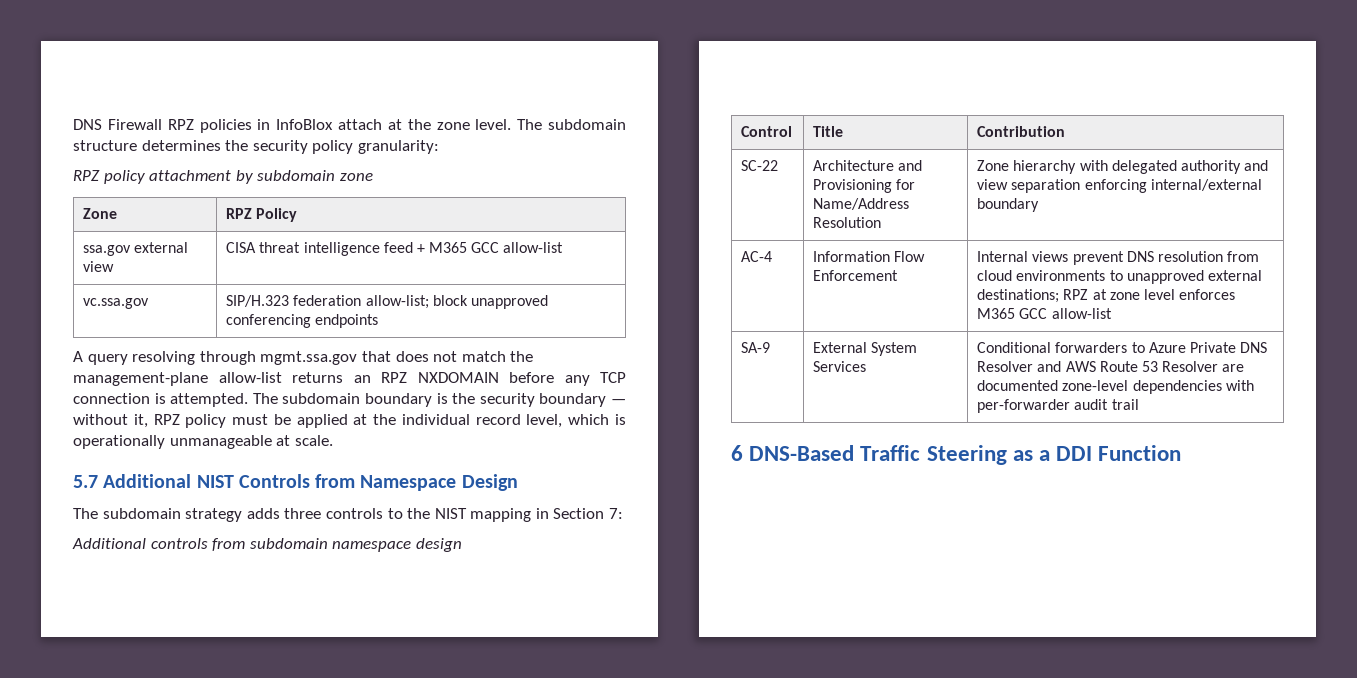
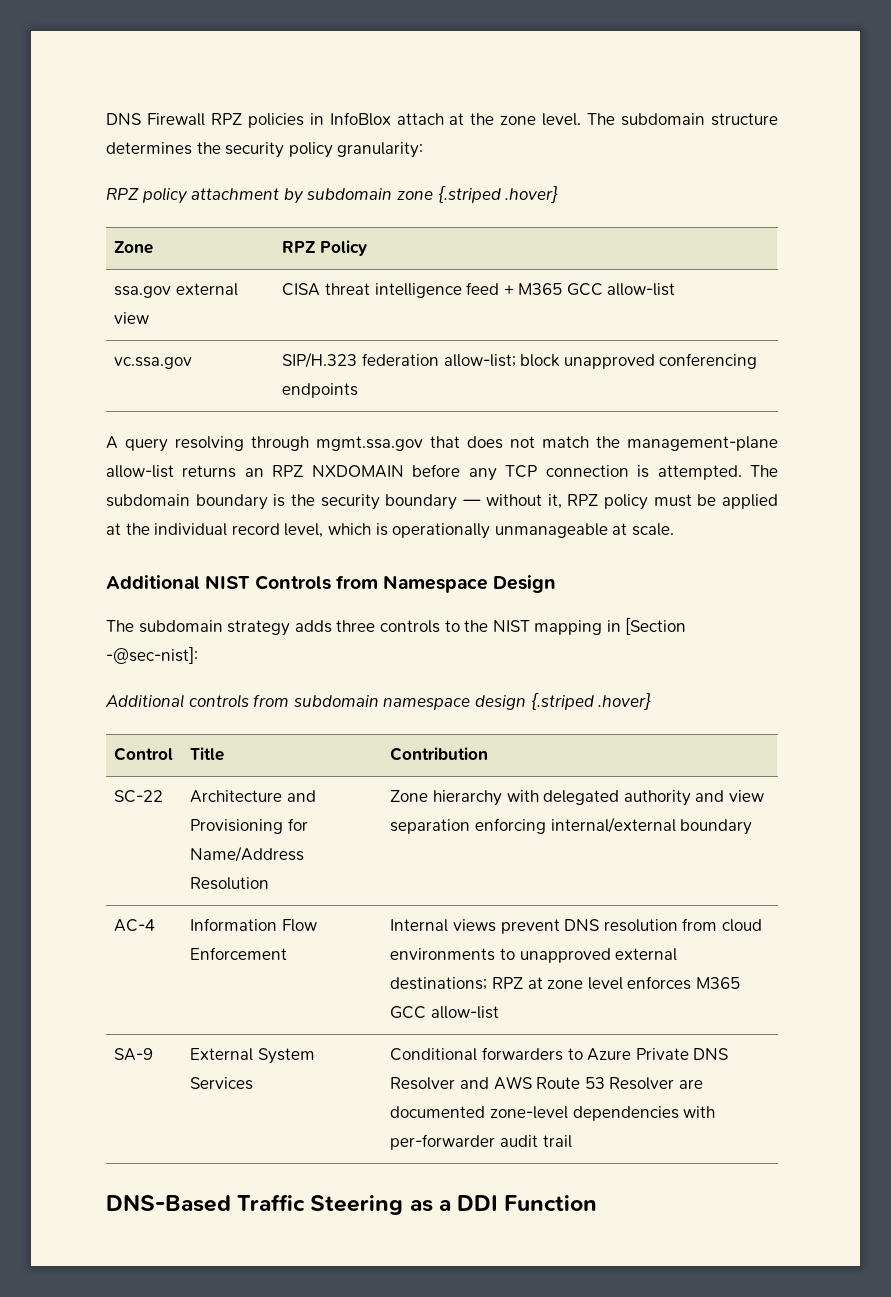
(373, 177) none -> [437,185,559,203] {.striped .hover}
[73,475,98,488] 5.7 -> (674, 529) none
[553,508,624,519] Section 7: -> [625,617,687,635] [106,646,198,664] [Section -@sec-nist]:
(462, 545) none -> [530,692,652,710] {.striped .hover}
[731,445,743,461] 6 -> (572, 1141) none

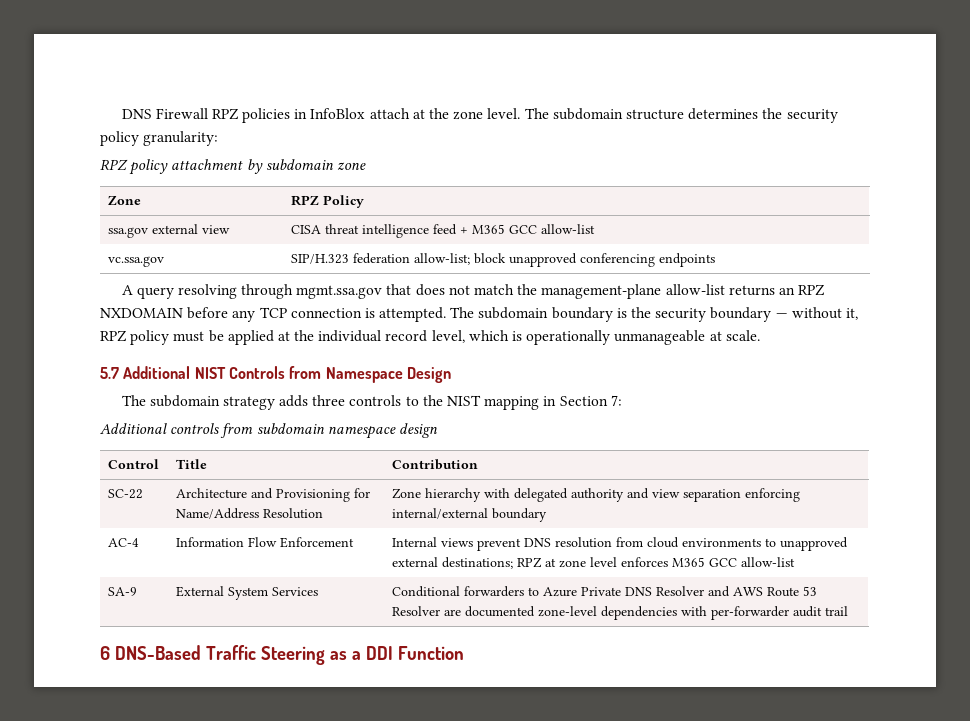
[437,185,559,203] {.striped .hover} -> (366, 166) none
(674, 529) none -> [100,367,119,379] 5.7
[625,617,687,635] [106,646,198,664] [Section -@sec-nist]: -> [559,395,622,406] Section 7:
[530,692,652,710] {.striped .hover} -> (438, 430) none
(572, 1141) none -> [100,646,110,660] 6

